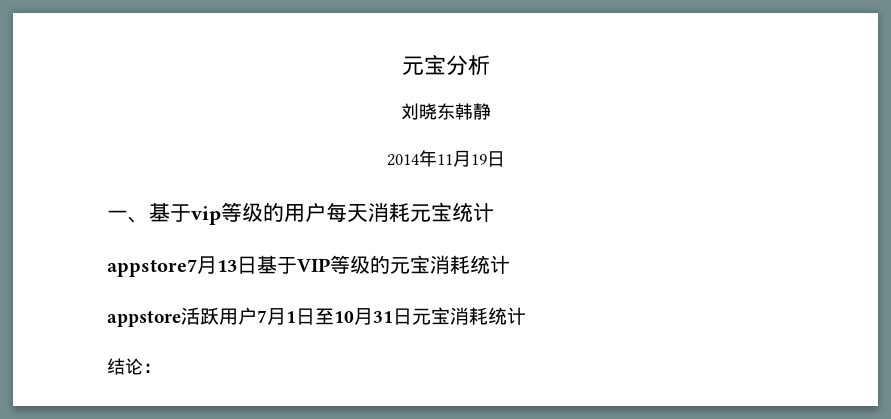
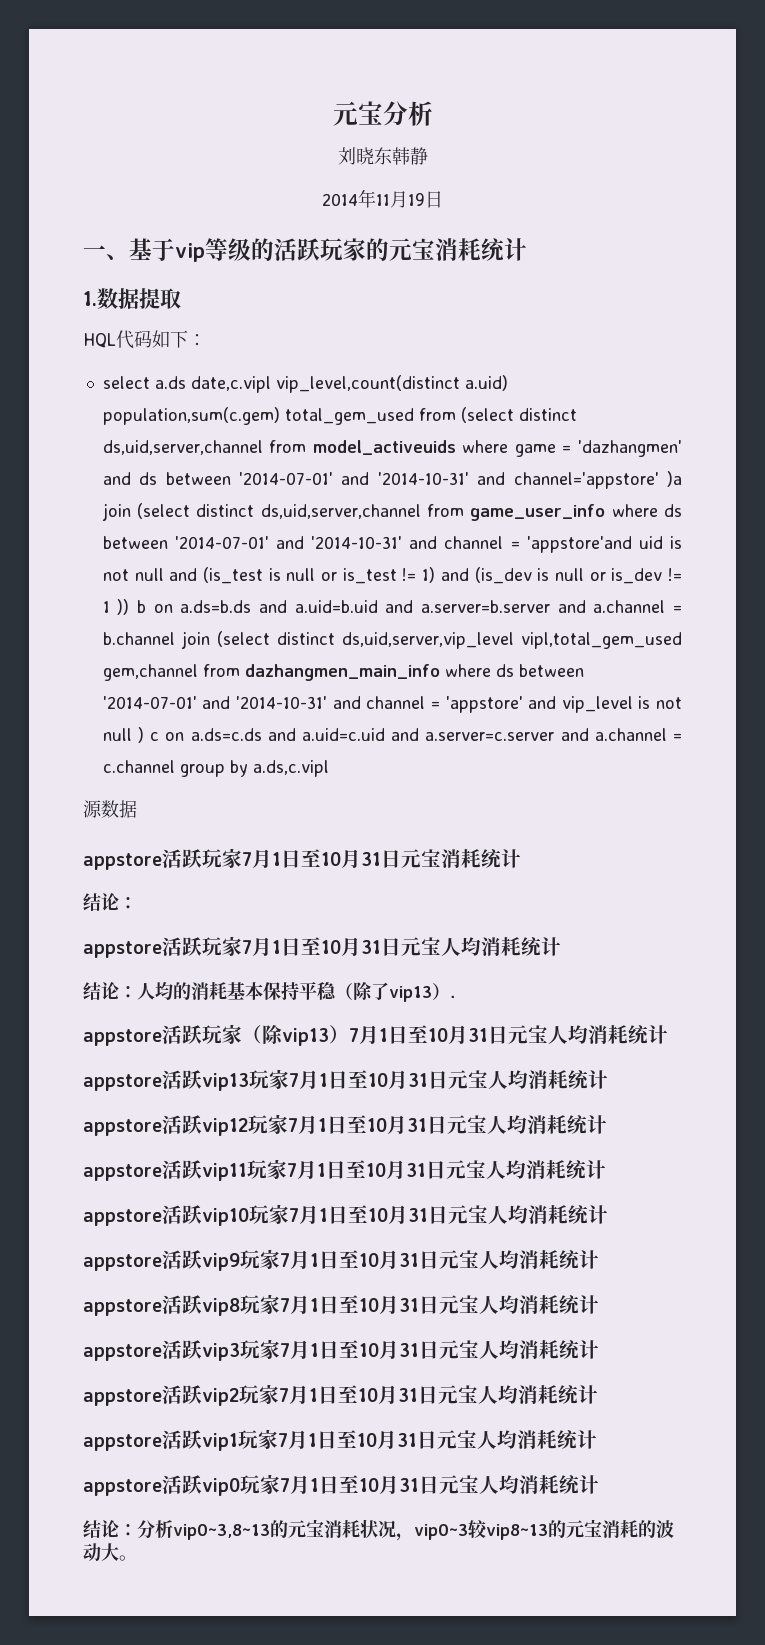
[284,202,494,223] [107,255,510,277] [107,307,257,327] 用户每天消耗元宝统计 // appstore7月13日基于VIP等级的元宝消耗统计 // appstore活跃用户 -> [274,238,527,261] [83,288,181,309] [83,330,206,349] [102,375,508,393] [102,407,577,425] [102,440,683,457] [102,471,682,489] [101,503,682,521] [102,536,682,553] [102,567,682,584] [102,599,683,615] [102,631,682,649] [102,664,584,681] [102,696,682,713] [102,727,682,743] [102,760,329,777] [83,800,137,818] [83,848,242,870] 活跃玩家的元宝消耗统计 // 1.数据提取 // HQL代码如下： // select a.ds date,c.vipl vip_level,count(distinct a.uid) population,sum(c.gem) total_gem_used from (select distinct ds,uid,server,channel from model_activeuids where game = 'dazhangmen' and ds between '2014-07-01' and '2014-10-31' and channel='appstore' )a join (select distinct ds,uid,server,channel from game_user_info where ds between '2014-07-01' and '2014-10-31' and channel = 'appstore'and uid is not null and (is_test is null or is_test != 1) and (is_dev is null or is_dev != 1 )) b on a.ds=b.ds and a.uid=b.uid and a.server=b.server and a.channel = b.channel join (select distinct ds,uid,server,vip_level vipl,total_gem_used gem,channel from dazhangmen_main_info where ds between '2014-07-01' and '2014-10-31' and channel = 'appstore' and vip_level is not null ) c on a.ds=c.ds and a.uid=c.uid and a.server=c.server and a.channel = c.channel group by a.ds,c.vipl // 源数据 // appstore活跃玩家
(161, 368) none -> [83,936,561,958] [83,981,455,1002] [83,1024,668,1046] [83,1069,608,1091] [83,1114,607,1136] [83,1159,606,1181] [83,1204,608,1226] [83,1249,599,1271] [83,1294,599,1316] [83,1339,599,1361] [83,1384,598,1406] [83,1429,597,1451] [83,1474,599,1496] [83,1519,674,1541] [83,1543,137,1561] // appstore活跃玩家7月1日至10月31日元宝人均消耗统计 // 结论：人均的消耗基本保持平稳（除了vip13）. // appstore活跃玩家（除vip13）7月1日至10月31日元宝人均消耗统计 // appstore活跃vip13玩家7月1日至10月31日元宝人均消耗统计 // appstore活跃vip12玩家7月1日至10月31日元宝人均消耗统计 // appstore活跃vip11玩家7月1日至10月31日元宝人均消耗统计 // appstore活跃vip10玩家7月1日至10月31日元宝人均消耗统计 // appstore活跃vip9玩家7月1日至10月31日元宝人均消耗统计 // appstore活跃vip8玩家7月1日至10月31日元宝人均消耗统计 // appstore活跃vip3玩家7月1日至10月31日元宝人均消耗统计 // appstore活跃vip2玩家7月1日至10月31日元宝人均消耗统计 // appstore活跃vip1玩家7月1日至10月31日元宝人均消耗统计 // appstore活跃vip0玩家7月1日至10月31日元宝人均消耗统计 // 结论：分析vip0~3,8~13的元宝消耗状况，vip0~3较vip8~13的元宝消耗的波动大。

